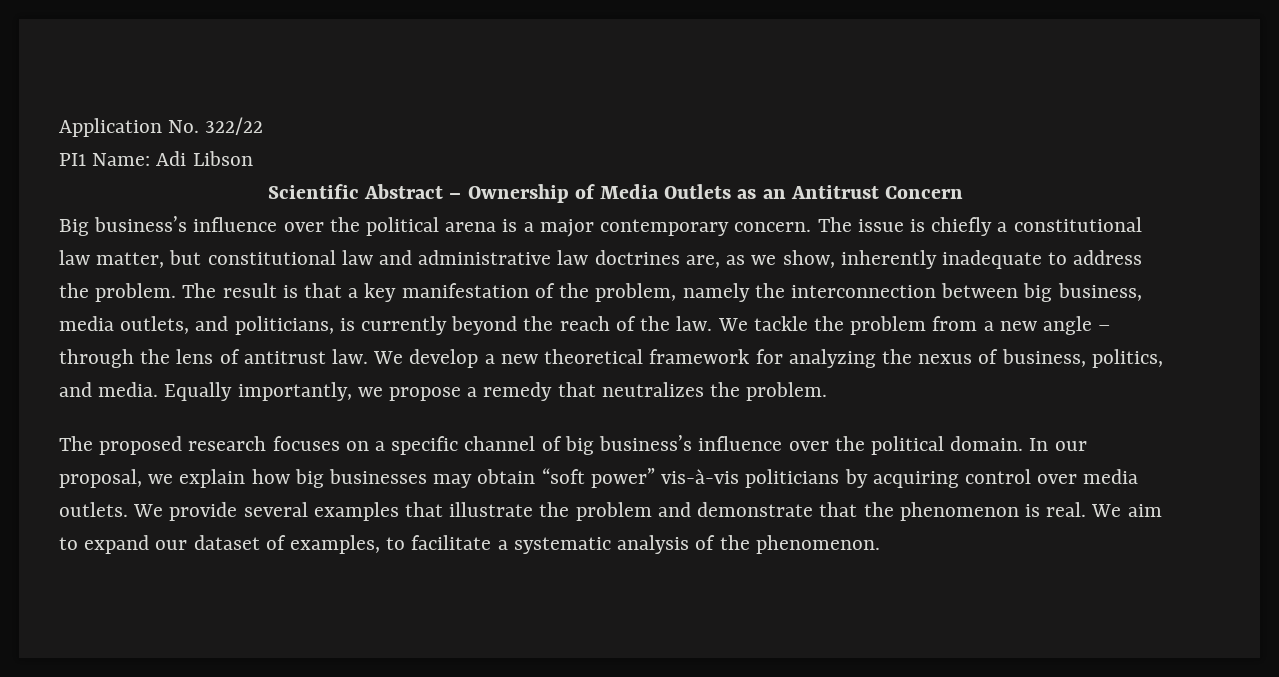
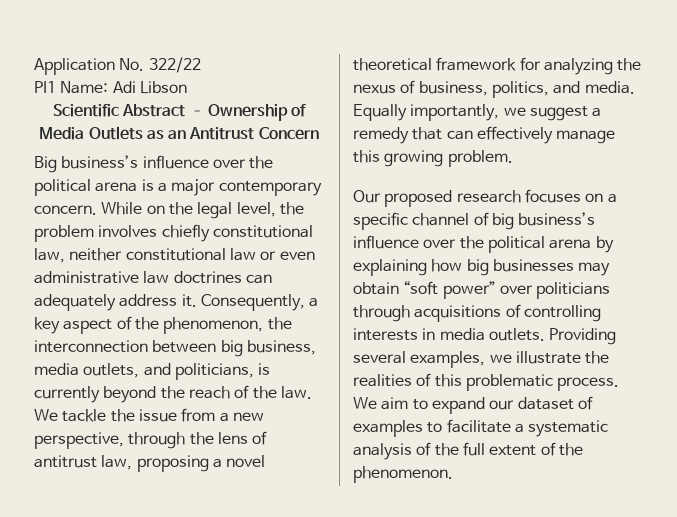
[817,217,1142,236] [59,250,1143,269] [59,283,343,302] The issue is chiefly a constitutional law matter, but constitutional law and administrative law doctrines are, as we show, inherently inadequate to address the problem. The result is that -> [101,202,304,219] [34,224,313,242] [34,248,315,263] [34,271,272,284] [34,294,305,311] While on the legal level, the problem involves chiefly constitutional law, neither constitutional law or even administrative law doctrines can adequately address it. Consequently,
[401,283,750,302] manifestation of the problem, namely -> [63,316,264,334] aspect of the phenomenon,
[850,316,927,335] problem -> [138,409,177,422] issue
[1042,316,1111,335] angle – -> [34,432,124,449] perspective,
[332,349,538,368] law. We develop a new -> [101,455,266,472] law, proposing a novel
[389,387,462,401] propose -> [529,106,588,121] suggest
[601,382,741,397] neutralizes the -> [446,126,616,144] [353,150,444,167] can effectively manage this growing
[59,436,93,451] The -> [353,190,381,203] Our
[950,436,1087,451] [59,469,246,488] domain. In our proposal, we explain -> [549,236,614,253] [353,259,427,276] arena by explaining
[661,469,1139,488] [59,502,1087,521] vis-à-vis politicians by acquiring control over media outlets. We provide several examples that illustrate the problem and demonstrate that the phenomenon is real. -> [499,282,611,299] [353,304,601,322] [353,328,617,345] [353,351,610,368] [353,373,620,391] over politicians through acquisitions of controlling interests in media outlets. Providing several examples, we illustrate the realities of this problematic process.
[290,535,381,554] examples, -> [353,420,423,437] examples
(750, 542) none -> [462,442,583,456] full extent of the

